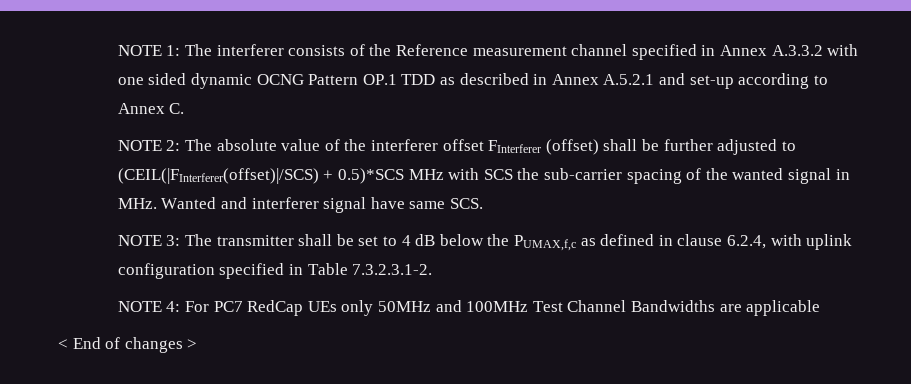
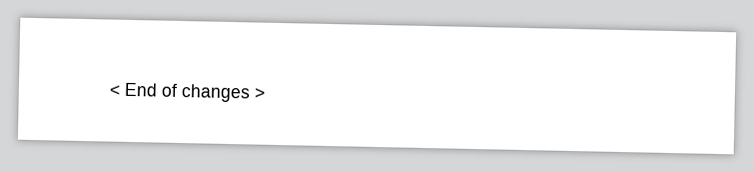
[117,44,859,60] [117,73,828,89] [117,103,185,114] [117,139,796,155] [117,168,850,184] [117,197,484,213] [117,234,853,251] [117,263,433,279] [117,300,821,316] NOTE 1: The interferer consists of the Reference measurement channel specified in Annex A.3.3.2 with one sided dynamic OCNG Pattern OP.1 TDD as described in Annex A.5.2.1 and set-up according to Annex C. // NOTE 2: The absolute value of the interferer offset FInterferer (offset) shall be further adjusted to (CEIL(|FInterferer(offset)|/SCS) + 0.5)*SCS MHz with SCS the sub-carrier spacing of the wanted signal in MHz. Wanted and interferer signal have same SCS. // NOTE 3: The transmitter shall be set to 4 dB below the PUMAX,f,c as defined in clause 6.2.4, with uplink configuration specified in Table 7.3.2.3.1-2. // NOTE 4: For PC7 RedCap UEs only 50MHz and 100MHz Test Channel Bandwidths are applicable // -> (109, 90) none

